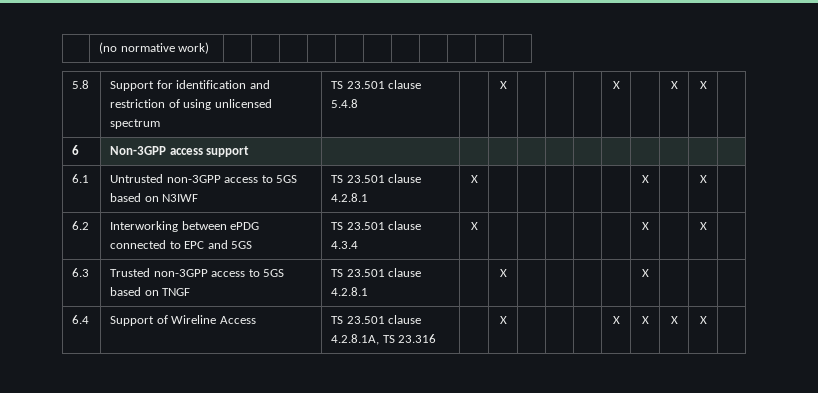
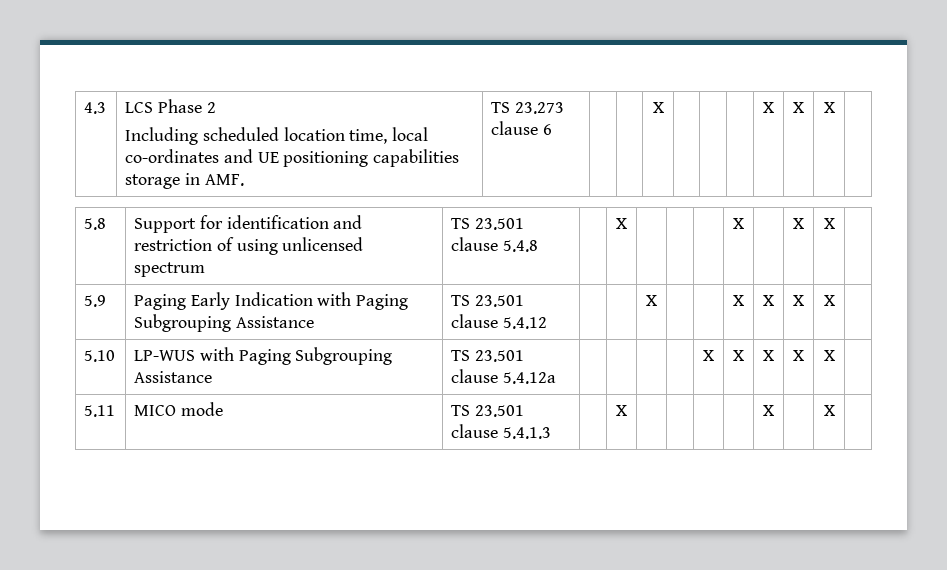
[99,42,210,54] | (no normative work) | | | | | | | | | | -> [84,102,107,114] [125,99,216,113] [125,127,428,145] [125,149,459,167] [125,173,244,189] [491,102,564,114] [491,121,552,135] [652,102,664,113] [763,102,774,113] [793,102,804,113] [823,102,835,113] 4.3 | LCS Phase 2 // Including scheduled location time, local co-ordinates and UE positioning capabilities storage in AMF. | TS 23.273 clause 6 | | | X | | | | X | X | X
[72,145,80,155] [110,146,250,157] [72,174,90,183] [110,174,297,183] [110,193,199,202] [331,174,422,183] [331,193,369,202] [470,175,478,183] [641,175,649,183] [699,175,707,183] [72,221,90,230] [110,221,260,232] [110,240,252,249] [331,221,422,230] [331,241,359,249] [470,222,478,230] [641,222,649,230] [699,222,707,230] [72,268,90,277] [110,268,284,277] [110,287,191,296] [331,268,422,277] [331,287,369,296] [499,269,507,277] [641,269,649,277] [72,315,90,324] [110,315,256,326] [331,315,422,324] [331,334,437,345] [499,316,507,324] [612,316,620,324] [641,316,649,324] [670,316,678,324] [699,316,707,324] 6 | Non-3GPP access support | | | | | | | | | | | // 6.1 | Untrusted non-3GPP access to 5GS based on N3IWF | TS 23.501 clause 4.2.8.1 | X | | | | | | X | | X | // 6.2 | Interworking between ePDG connected to EPC and 5GS | TS 23.501 clause 4.3.4 | X | | | | | | X | | X | // 6.3 | Trusted non-3GPP access to 5GS based on TNGF | TS 23.501 clause 4.2.8.1 | | X | | | | | X | | | // 6.4 | Support of Wireline Access | TS 23.501 clause 4.2.8.1A, TS 23.316 | | X | | | | X | X | X | X -> [84,295,107,307] [134,292,408,310] [134,314,314,332] [451,295,524,307] [451,314,547,329] [646,295,657,306] [733,295,744,306] [763,295,774,306] [793,295,804,306] [823,295,835,306] [84,350,116,362] [134,347,393,365] [134,371,213,383] [451,350,524,362] [451,369,556,384] [703,350,714,361] [733,350,744,361] [763,350,774,361] [793,350,804,361] [823,350,835,361] [84,405,116,417] [134,402,223,416] [451,405,524,417] [451,424,551,439] [616,405,627,416] [763,405,774,416] [823,405,835,416] 5.9 | Paging Early Indication with Paging Subgrouping Assistance | TS 23.501 clause 5.4.12 | | | X | | | X | X | X | X | // 5.10 | LP-WUS with Paging Subgrouping Assistance | TS 23.501 clause 5.4.12a | | | | | X | X | X | X | X | // 5.11 | MICO mode | TS 23.501 clause 5.4.1.3 | | X | | | | | X | | X

